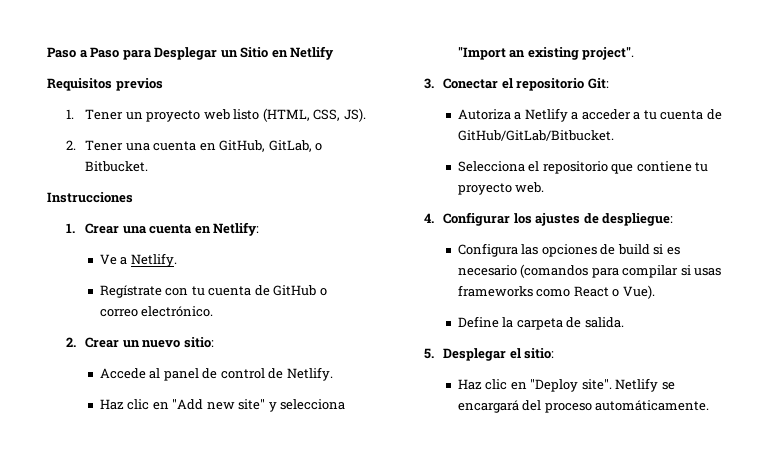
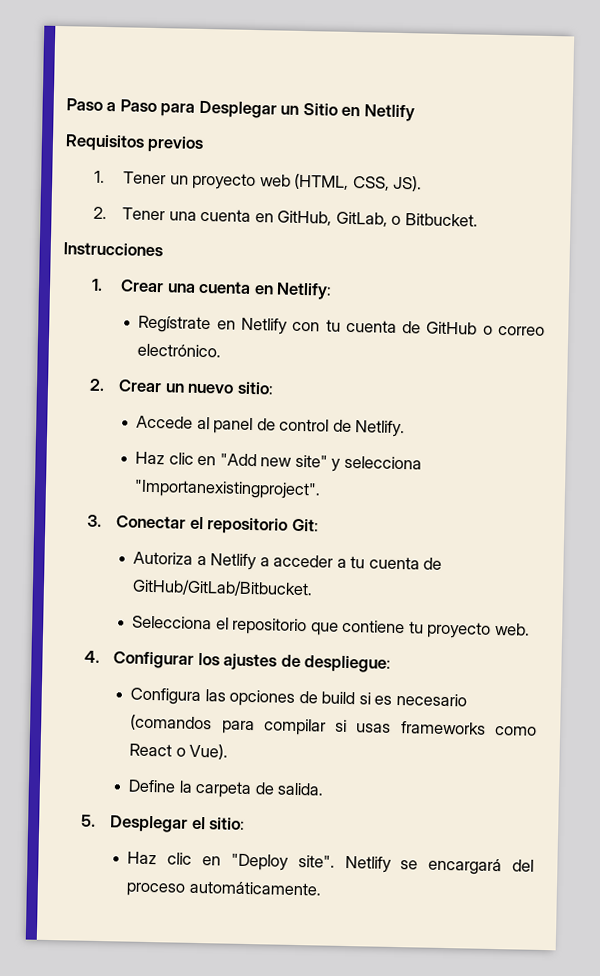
[233,109,260,120] listo -> (291, 180) none
[99,253,177,267] // Ve a Netlify. -> (333, 291) none
(162, 291) none -> [216,317,289,335] en Netlify
[457,47,635,60] "Import an existing project". -> [134,479,322,500] "Importanexistingproject".

